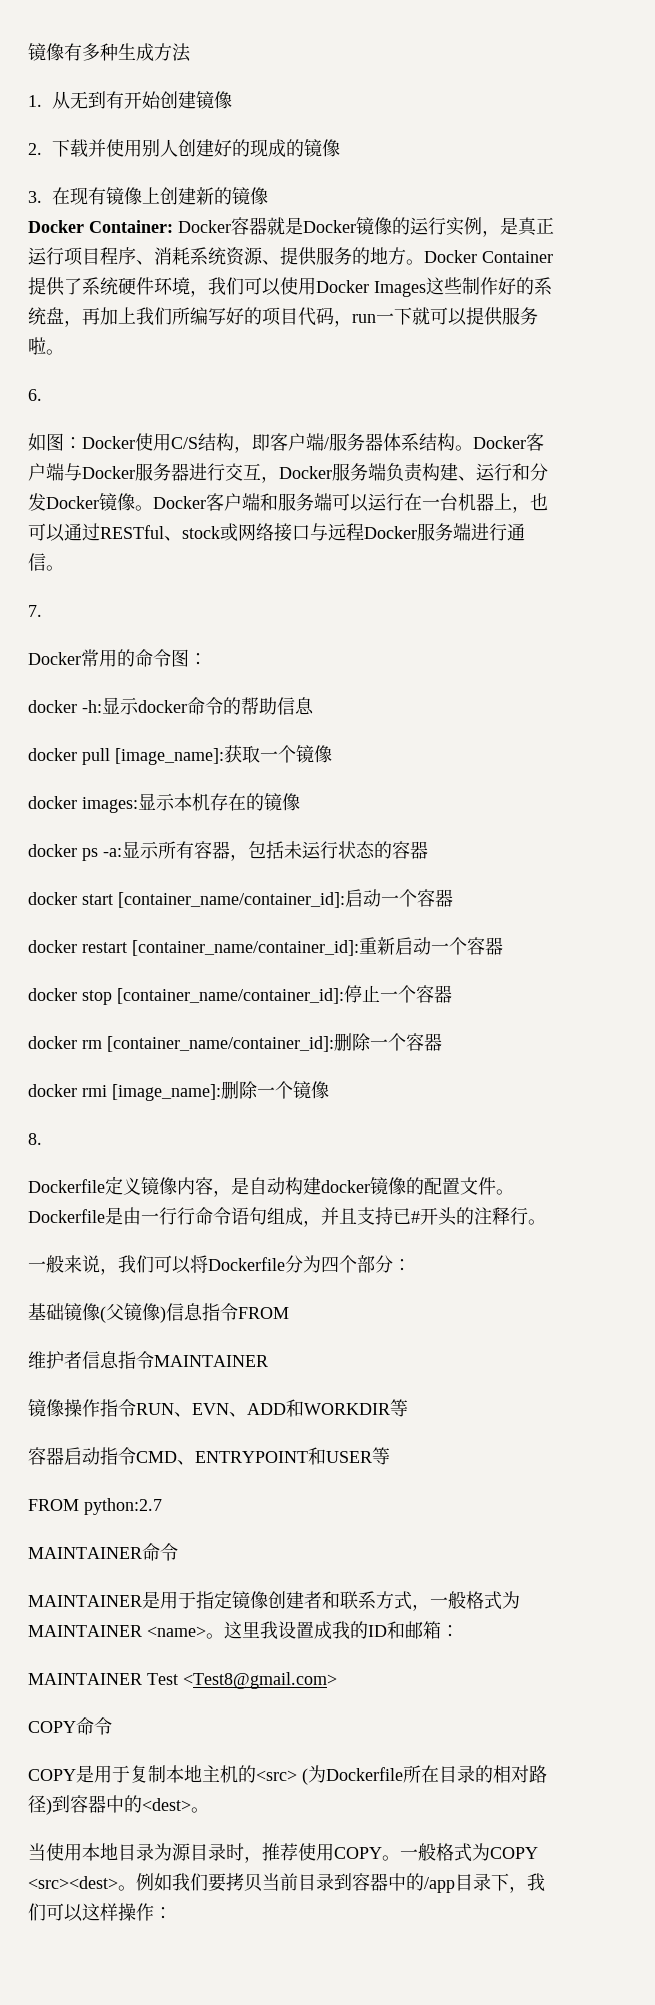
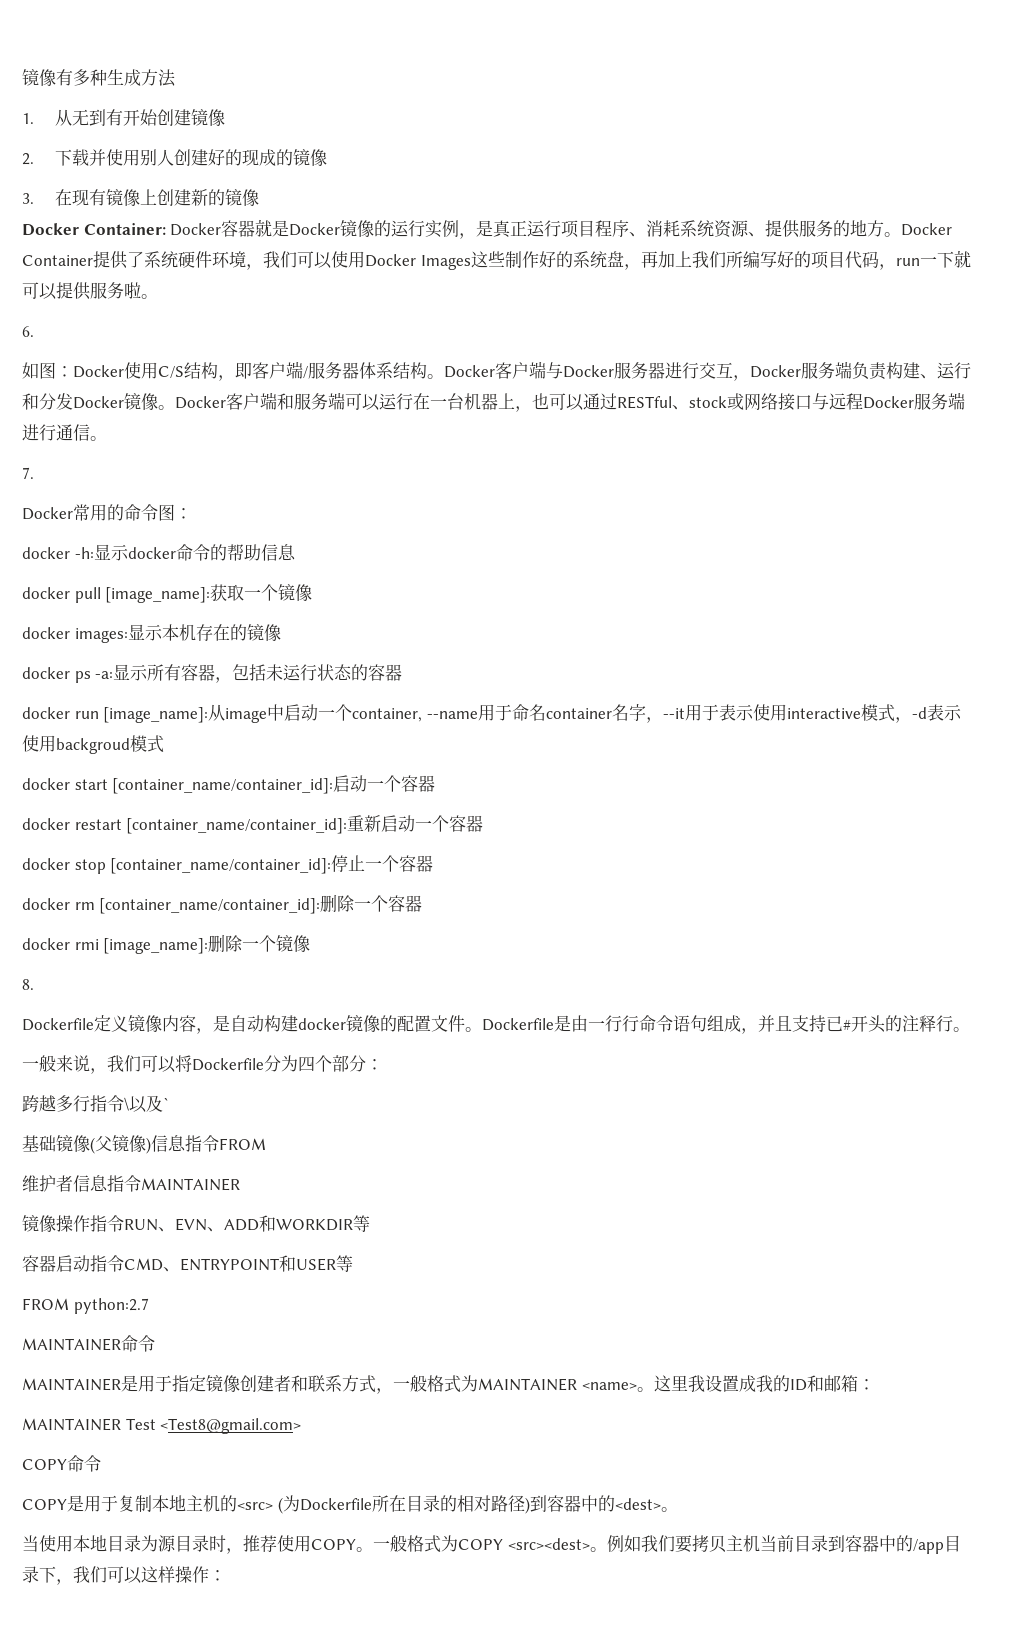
(428, 850) none -> [22,704,962,723] [22,735,164,754] // docker run [image_name]:从image中启动一个container, --name用于命名container名字，--it用于表示使用interactive模式，-d表示使用backgroud模式
(411, 1265) none -> [22,1095,170,1113] // 跨越多行指令\以及`
(262, 1882) none -> [725,1535,760,1552] 主机

